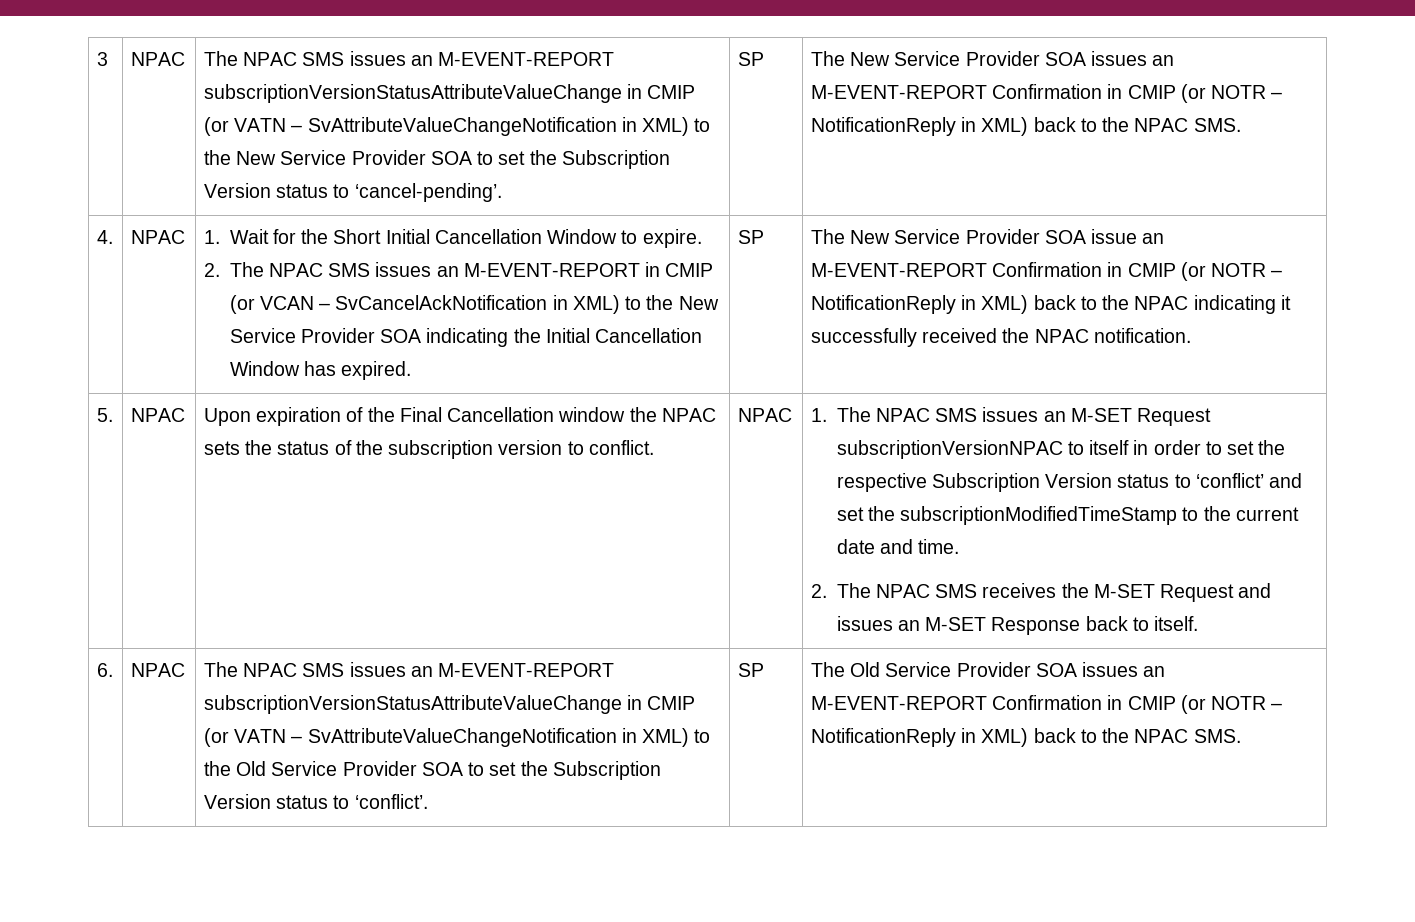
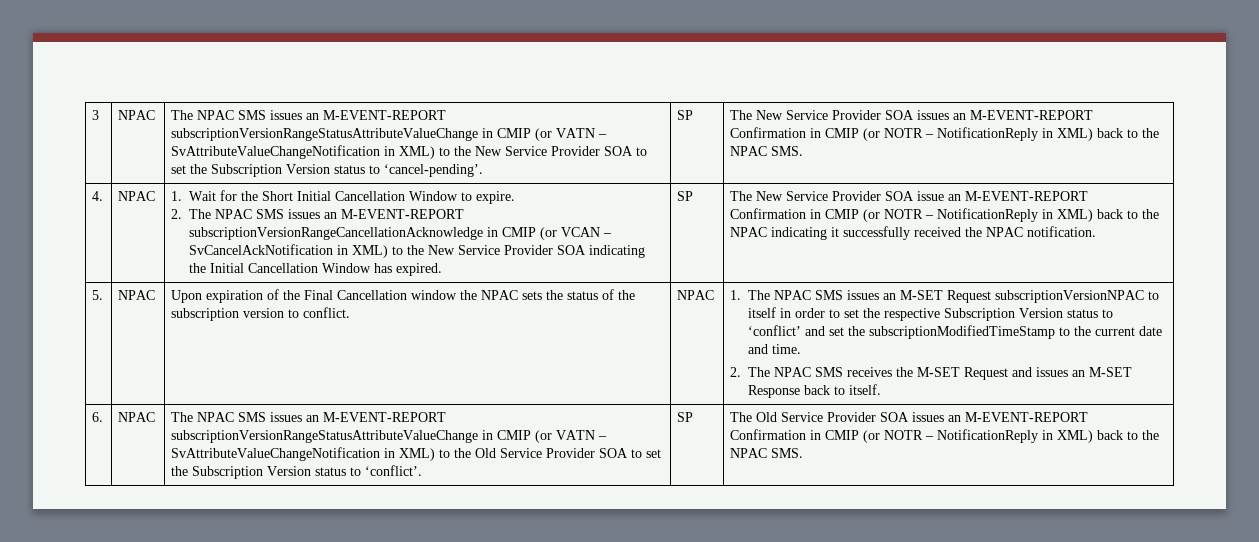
[203,84,622,103] subscriptionVersionStatusAttributeValueChange -> [171,128,479,141] subscriptionVersionRangeStatusAttributeValueChange
(640, 270) none -> [189,227,484,240] subscriptionVersionRangeCancellationAcknowledge
[203,695,622,714] subscriptionVersionStatusAttributeValueChange -> [171,430,479,443] subscriptionVersionRangeStatusAttributeValueChange

